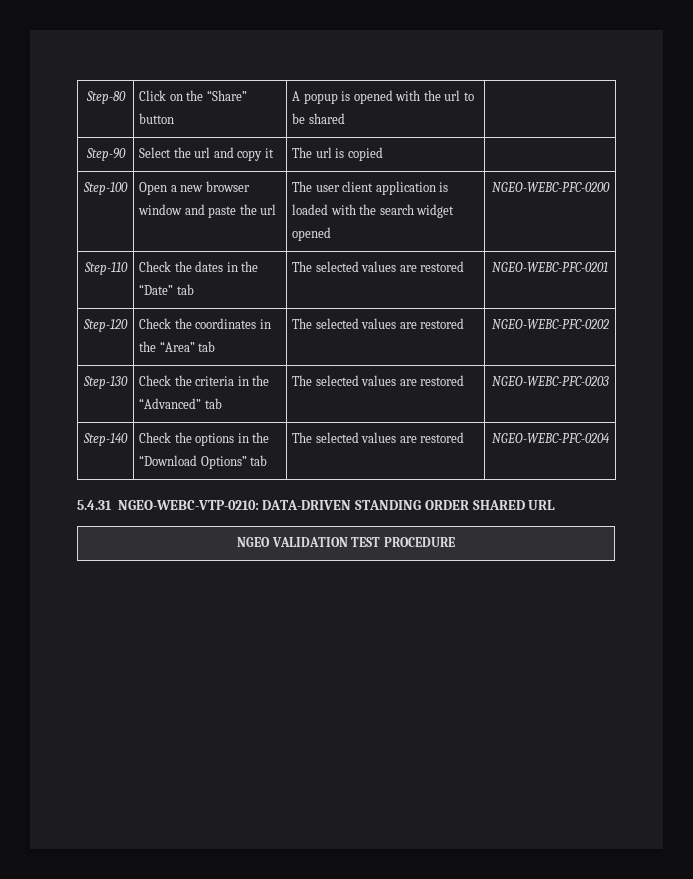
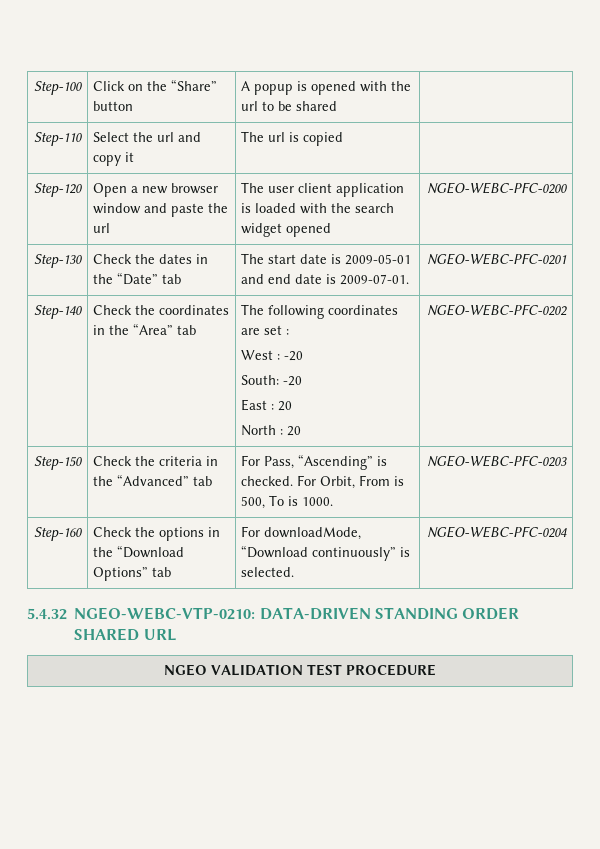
[85,91,126,104] Step-80 -> [34,81,82,95] Step-100
[85,148,126,161] Step-90 -> [34,132,82,146] Step-110
[83,182,128,195] Step-100 -> [34,183,82,197] Step-120
[83,262,128,275] Step-110 -> [34,254,82,268] Step-130
[315,261,465,272] selected values are restored -> [268,254,412,265] [241,274,410,285] start date is 2009-05-01 and end date is 2009-07-01.
[83,319,128,332] Step-120 -> [34,305,82,319] Step-140
[315,318,465,329] selected values are restored -> [268,305,399,319] [241,325,290,335] [241,350,304,361] [241,375,303,386] [241,399,293,411] [241,425,302,436] following coordinates are set : // West : -20 // South: -20 // East : 20 // North : 20
[83,376,128,389] Step-130 -> [34,456,82,470] Step-150
[292,375,465,386] The selected values are restored -> [241,454,388,470] [241,475,405,489] [241,495,334,509] For Pass, “Ascending” is checked. For Orbit, From is 500, To is 1000.
[83,433,128,446] Step-140 -> [34,527,82,541] Step-160
[292,432,465,443] The selected values are restored -> [241,526,362,540] [241,545,411,561] [241,567,295,577] For downloadMode, “Download continuously” is selected.
[77,500,112,510] 5.4.31 -> [27,608,67,620] 5.4.32

